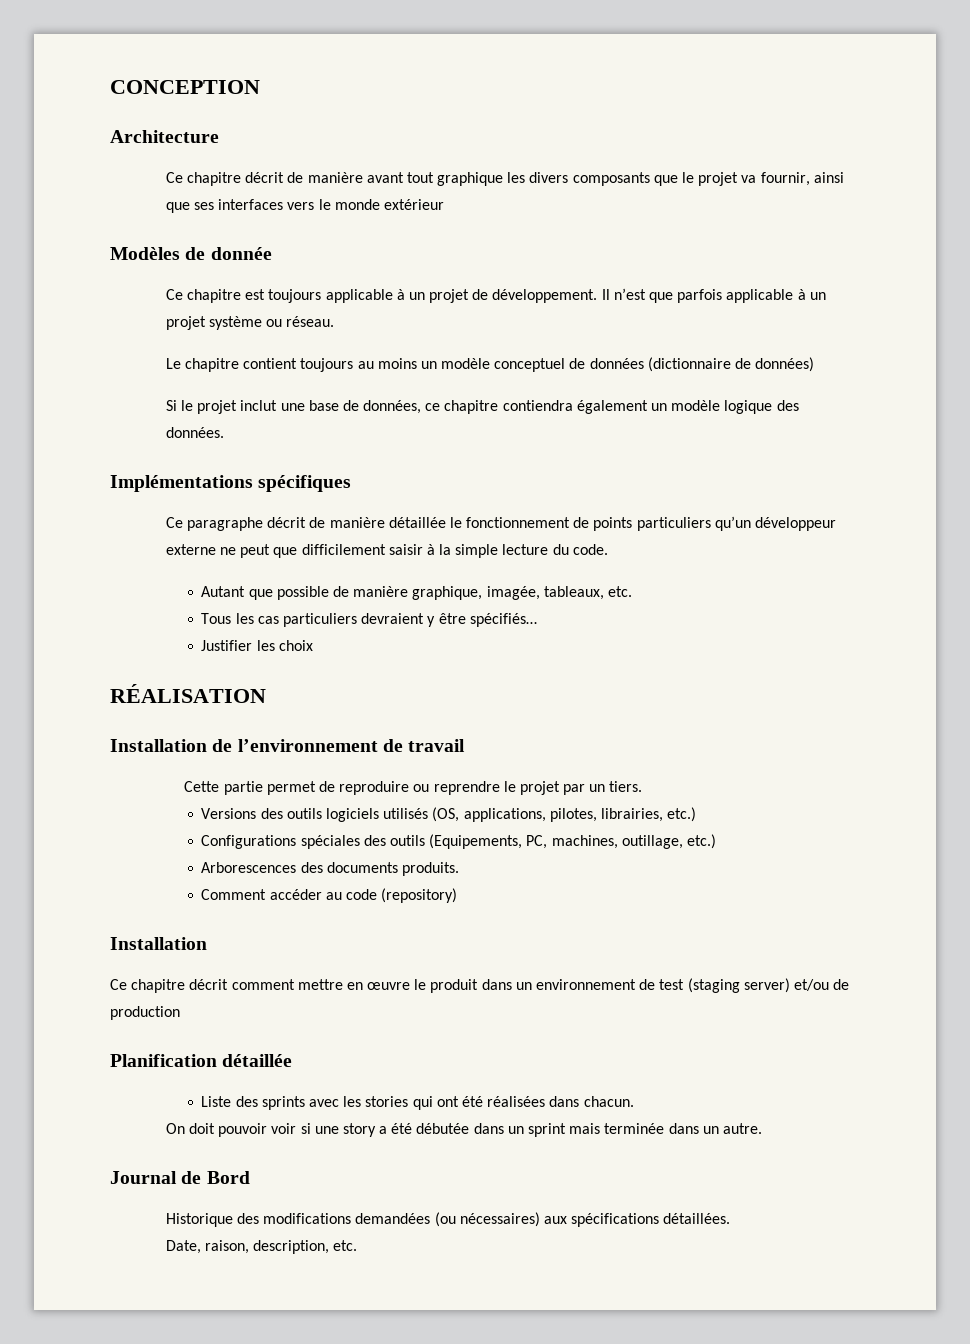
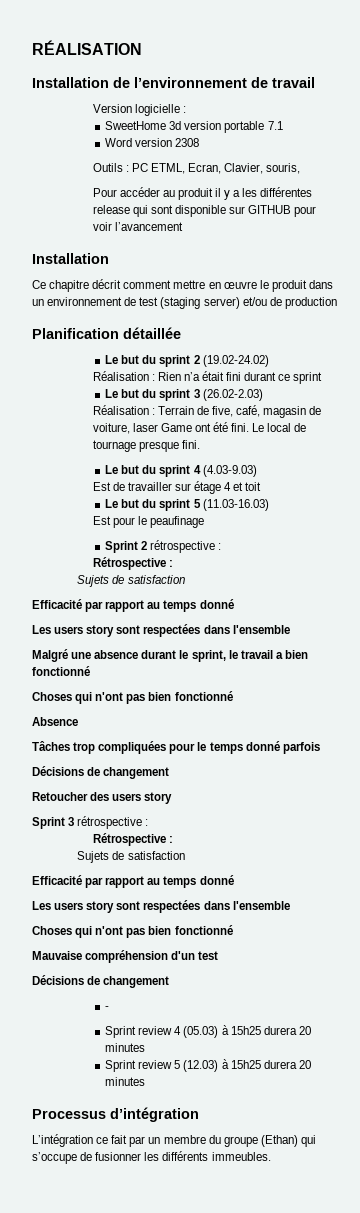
[110,80,260,94] [110,130,219,143] [165,172,844,186] [165,199,444,213] [110,247,272,260] [165,288,826,303] [165,316,335,330] [165,357,815,372] [165,400,799,414] [165,427,224,438] [110,475,352,492] [165,516,837,531] [165,544,608,558] [201,586,632,600] [201,613,537,627] [201,640,313,651] CONCEPTION // Architecture // Ce chapitre décrit de manière avant tout graphique les divers composants que le projet va fournir, ainsi que ses interfaces vers le monde extérieur // Modèles de donnée // Ce chapitre est toujours applicable à un projet de développement. Il n’est que parfois applicable à un projet système ou réseau. // Le chapitre contient toujours au moins un modèle conceptuel de données (dictionnaire de données) // Si le projet inclut une base de données, ce chapitre contiendra également un modèle logique des données. // Implémentations spécifiques // Ce paragraphe décrit de manière détaillée le fonctionnement de points particuliers qu’un développeur externe ne peut que difficilement saisir à la simple lecture du code. // Autant que possible de manière graphique, imagée, tableaux, etc. // Tous les cas particuliers devraient y être spécifiés… // Justifier les choix // -> (32, 47) none
[184,781,643,795] [201,807,697,822] [201,834,716,849] [201,862,460,876] [201,888,458,903] Cette partie permet de reproduire ou reprendre le projet par un tiers. // Versions des outils logiciels utilisés (OS, applications, pilotes, librairies, etc.) // Configurations spéciales des outils (Equipements, PC, machines, outillage, etc.) // Arborescences des documents produits. // Comment accéder au code (repository) -> [92,104,186,116] [105,121,283,133] [105,138,200,147] [92,163,301,174] [92,187,313,200] [92,205,317,217] [92,222,183,231] Version logicielle : // SweetHome 3d version portable 7.1 // Word version 2308 // Outils : PC ETML, Ecran, Clavier, souris, // Pour accéder au produit il y a les différentes release qui sont disponible sur GITHUB pour voir l’avancement
[201,1096,634,1110] [165,1123,762,1137] [110,1171,250,1184] [165,1212,731,1227] [165,1240,358,1254] Liste des sprints avec les stories qui ont été réalisées dans chacun. // On doit pouvoir voir si une story a été débutée dans un sprint mais terminée dans un autre. // Journal de Bord // Historique des modifications demandées (ou nécessaires) aux spécifications détaillées. // Date, raison, description, etc. -> [105,355,269,367] [92,371,323,384] [105,389,263,401] [92,405,322,418] [92,422,307,434] [92,440,200,452] [105,465,257,477] [92,481,262,494] [105,499,269,511] [92,516,204,528] [105,540,222,553] [92,557,173,570] [77,575,185,587] [32,599,234,612] [32,624,290,637] [32,649,308,662] [32,666,90,676] [32,691,233,704] [32,717,78,726] [32,741,320,754] [32,766,170,779] [32,792,173,804] [32,816,149,829] [92,833,173,846] [77,851,185,863] [32,875,234,888] [32,900,290,913] [32,925,233,938] [32,950,219,963] [32,975,170,988] [105,1006,110,1010] [105,1025,311,1038] [105,1043,146,1052] [105,1059,311,1072] [105,1077,146,1086] [32,1107,199,1122] [32,1134,316,1147] [32,1151,271,1164] Le but du sprint 2 (19.02-24.02) // Réalisation : Rien n’a était fini durant ce sprint // Le but du sprint 3 (26.02-2.03) // Réalisation : Terrain de five, café, magasin de voiture, laser Game ont été fini. Le local de tournage presque fini. // Le but du sprint 4 (4.03-9.03) // Est de travailler sur étage 4 et toit // Le but du sprint 5 (11.03-16.03) // Est pour le peaufinage // Sprint 2 rétrospective : // Rétrospective : // Sujets de satisfaction // Efficacité par rapport au temps donné // Les users story sont respectées dans l'ensemble // Malgré une absence durant le sprint, le travail a bien fonctionné // Choses qui n'ont pas bien fonctionné // Absence // Tâches trop compliquées pour le temps donné parfois // Décisions de changement // Retoucher des users story // Sprint 3 rétrospective : // Rétrospective : // Sujets de satisfaction // Efficacité par rapport au temps donné // Les users story sont respectées dans l'ensemble // Choses qui n'ont pas bien fonctionné // Mauvaise compréhension d'un test // Décisions de changement // - // Sprint review 4 (05.03) à 15h25 durera 20 minutes // Sprint review 5 (12.03) à 15h25 durera 20 minutes // Processus d’intégration // L’intégration ce fait par un membre du groupe (Ethan) qui s’occupe de fusionner les différents immeubles.

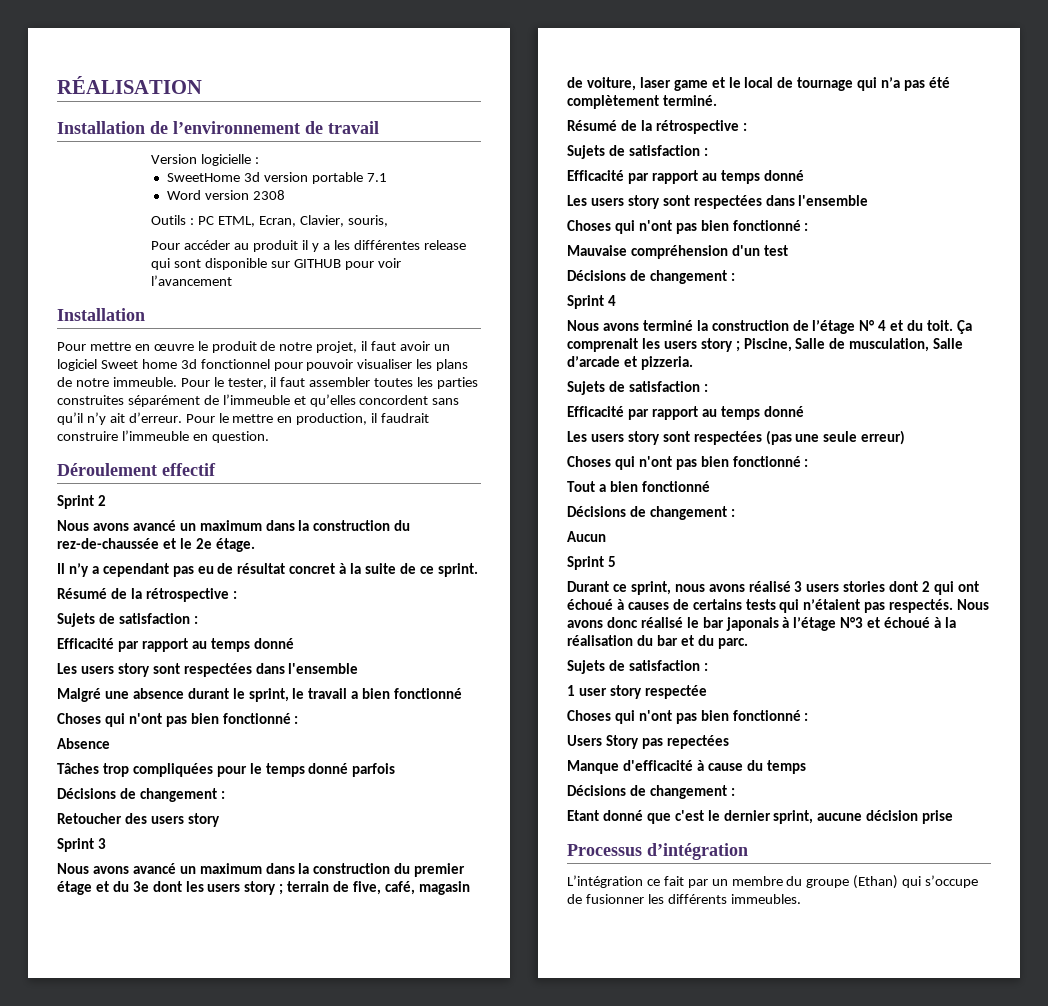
[32,279,172,292] Ce chapitre décrit comment -> [57,342,86,351] Pour
[308,280,333,289] [32,297,337,309] [32,327,181,339] [105,355,269,367] [92,371,323,384] [105,389,263,401] [92,405,322,418] [92,422,307,434] [92,440,200,452] [105,465,257,477] [92,481,262,494] [105,499,269,511] [92,516,204,528] [105,540,222,553] [92,557,173,570] [77,575,185,587] dans un environnement de test (staging server) et/ou de production // Planification détaillée // Le but du sprint 2 (19.02-24.02) // Réalisation : Rien n’a était fini durant ce sprint // Le but du sprint 3 (26.02-2.03) // Réalisation : Terrain de five, café, magasin de voiture, laser Game ont été fini. Le local de tournage presque fini. // Le but du sprint 4 (4.03-9.03) // Est de travailler sur étage 4 et toit // Le but du sprint 5 (11.03-16.03) // Est pour le peaufinage // Sprint 2 rétrospective : // Rétrospective : // Sujets de satisfaction -> [260,341,450,353] [57,359,469,371] [57,377,479,389] [57,394,460,407] [57,412,430,425] [57,430,269,443] [57,463,216,476] [57,495,106,509] [57,520,411,531] [57,538,255,552] [57,563,478,577] [57,588,237,602] [57,613,198,627] de notre projet, il faut avoir un logiciel Sweet home 3d fonctionnel pour pouvoir visualiser les plans de notre immeuble. Pour le tester, il faut assembler toutes les parties construites séparément de l’immeuble et qu’elles concordent sans qu’il n’y ait d’erreur. Pour le mettre en production, il faudrait construire l’immeuble en question. // Déroulement effectif // Sprint 2 // Nous avons avancé un maximum dans la construction du rez-de-chaussée et le 2e étage. // Il n’y a cependant pas eu de résultat concret à la suite de ce sprint. // Résumé de la rétrospective : // Sujets de satisfaction :
(233, 696) none -> [294,716,299,724] :
(170, 773) none -> [220,791,225,799] :
[77,816,149,829] [92,833,173,846] [77,851,185,863] rétrospective : // Rétrospective : // Sujets de satisfaction -> [57,863,466,877] [57,881,470,895] [567,77,950,91] [567,95,717,109] [567,120,747,134] [567,145,708,159] // Nous avons avancé un maximum dans la construction du premier étage et du 3e dont les users story ; terrain de five, café, magasin de voiture, laser game et le local de tournage qui n’a pas été complètement terminé. // Résumé de la rétrospective : // Sujets de satisfaction :
(233, 930) none -> [804,223,809,231] :
[105,1006,110,1010] [105,1025,311,1038] [105,1043,146,1052] [105,1059,311,1072] [105,1077,146,1086] // - // Sprint review 4 (05.03) à 15h25 durera 20 minutes // Sprint review 5 (12.03) à 15h25 durera 20 minutes -> [730,273,735,281] [567,295,616,309] [567,320,972,334] [567,338,964,352] [567,356,693,370] [567,381,708,395] [567,406,804,420] [567,430,906,445] [567,456,809,470] [567,481,710,492] [567,506,735,520] [567,531,606,542] [567,556,616,570] [567,581,979,595] [567,599,990,613] [567,617,956,631] [567,635,748,649] [567,660,708,674] [567,685,707,699] [567,710,809,724] [567,735,729,749] [567,760,806,774] [567,785,735,799] [567,810,954,824] : // Sprint 4 // Nous avons terminé la construction de l’étage N° 4 et du toit. Ça comprenait les users story ; Piscine, Salle de musculation, Salle d’arcade et pizzeria. // Sujets de satisfaction : // Efficacité par rapport au temps donné // Les users story sont respectées (pas une seule erreur) // Choses qui n'ont pas bien fonctionné : // Tout a bien fonctionné // Décisions de changement : // Aucun // Sprint 5 // Durant ce sprint, nous avons réalisé 3 users stories dont 2 qui ont échoué à causes de certains tests qui n’étaient pas respectés. Nous avons donc réalisé le bar japonais à l’étage N°3 et échoué à la réalisation du bar et du parc. // Sujets de satisfaction : // 1 user story respectée // Choses qui n'ont pas bien fonctionné : // Users Story pas repectées // Manque d'efficacité à cause du temps // Décisions de changement : // Etant donné que c'est le dernier sprint, aucune décision prise

